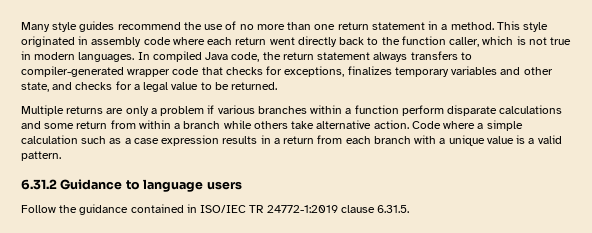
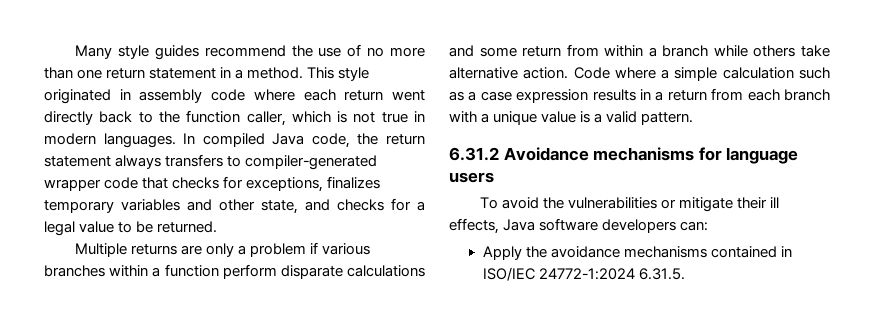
[60,179,140,190] Guidance to -> [503,147,722,161] Avoidance mechanisms for
[21,204,375,215] Follow the guidance contained in ISO/IEC TR 24772-1:2019 clause -> [480,197,780,212] [449,218,709,234] [482,246,792,260] [482,267,635,281] To avoid the vulnerabilities or mitigate their ill effects, Java software developers can: // Apply the avoidance mechanisms contained in ISO/IEC 24772-1:2024

